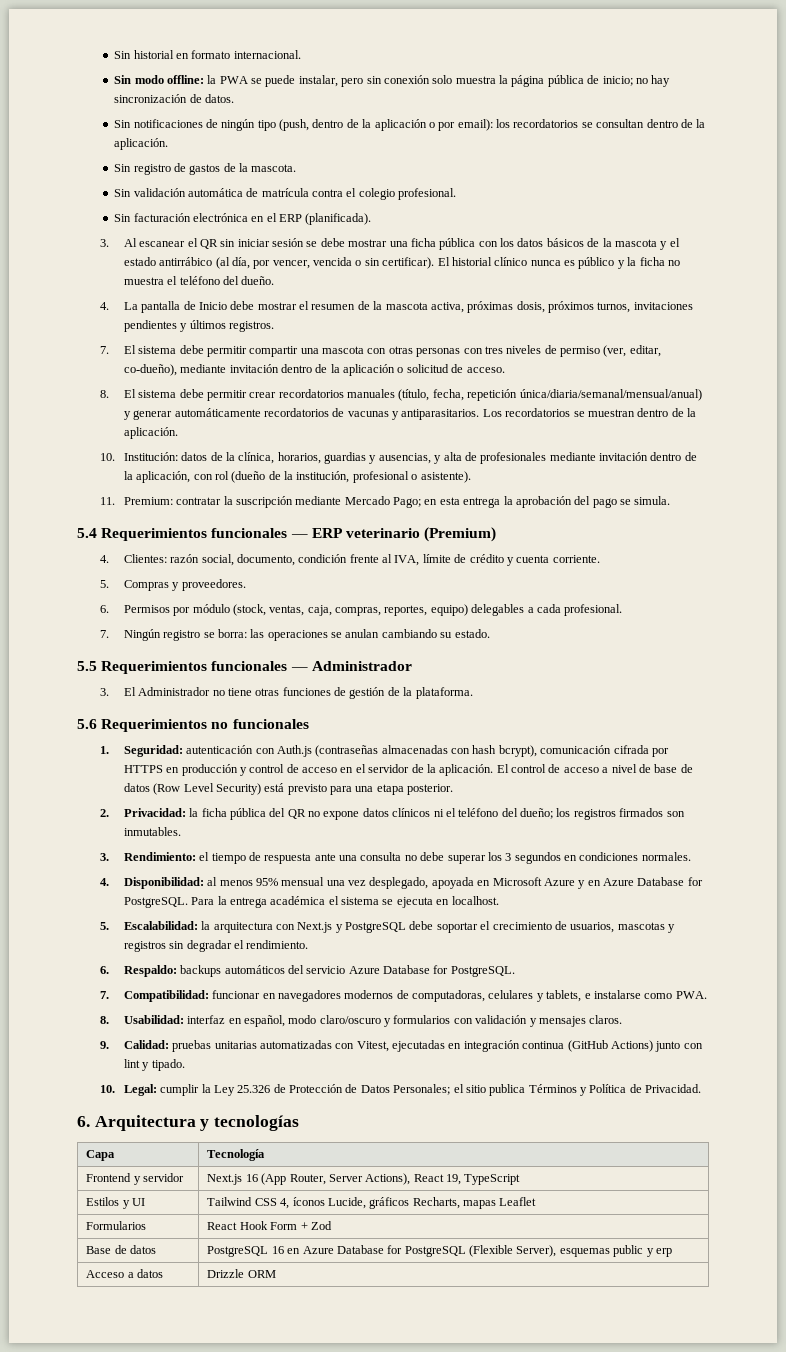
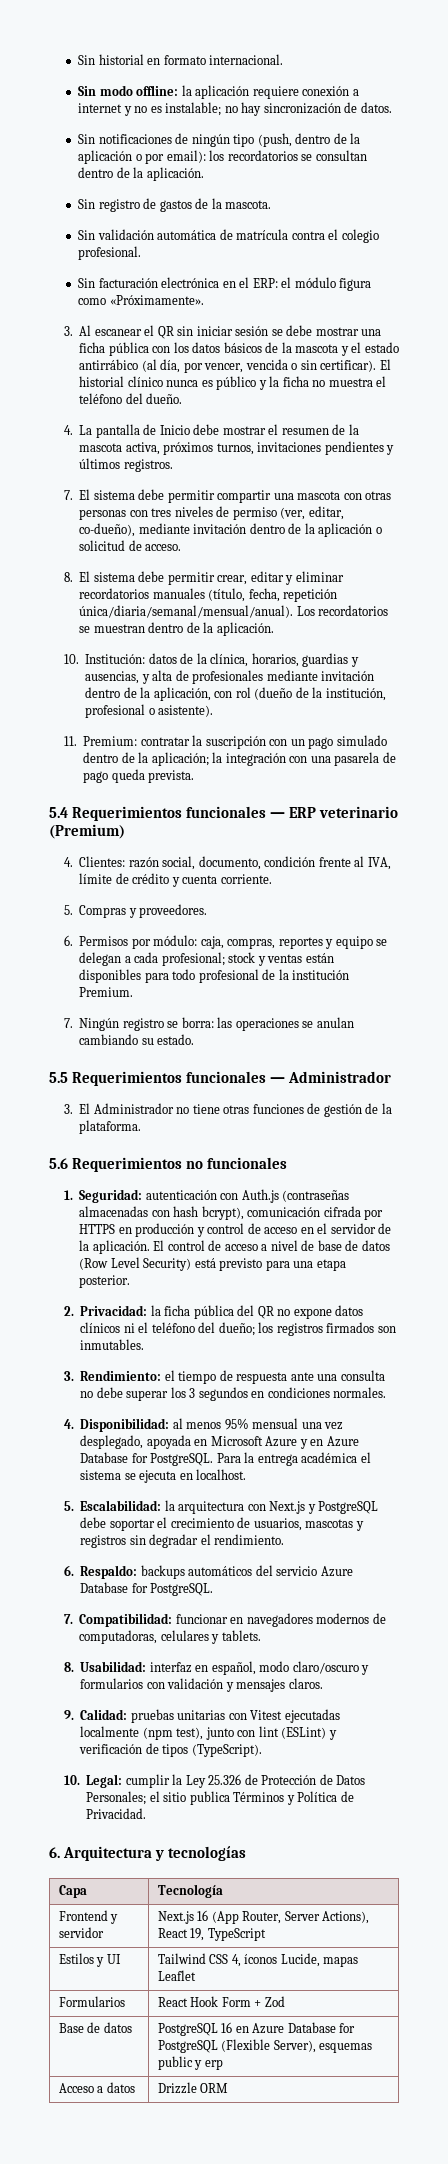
[219,75,633,87] PWA se puede instalar, pero sin conexión solo muestra la página pública de inicio; -> [195,85,359,99] [78,102,222,116] aplicación requiere conexión a internet y no es instalable;
[279,213,372,225] ERP (planificada). -> [252,277,372,291] [78,295,204,305] ERP: el módulo figura como «Próximamente».
[467,301,545,313] próximas dosis, -> (160, 448) none
[249,392,277,398] crear -> [217,571,344,585] crear, editar y eliminar
[519,389,702,401] [123,408,480,420] única/diaria/semanal/mensual/anual) y generar automáticamente recordatorios de vacunas y antiparasitarios. -> [79,605,294,618] única/diaria/semanal/mensual/anual).
[295,496,671,508] mediante Mercado Pago; en esta entrega la aprobación del pago se simula. -> [269,735,387,749] [83,752,396,766] [83,769,195,783] con un pago simulado dentro de la aplicación; la integración con una pasarela de pago queda prevista.
[192,604,623,616] módulo (stock, ventas, caja, compras, reportes, equipo) delegables a cada profesional. -> [153,935,388,949] [79,952,334,966] [79,969,350,983] [79,987,134,997] módulo: caja, compras, reportes y equipo se delegan a cada profesional; stock y ventas están disponibles para todo profesional de la institución Premium.
[546,990,707,1002] tablets, e instalarse como PWA. -> [221,1630,261,1641] tablets.
[259,1040,703,1052] [123,1059,185,1071] automatizadas con Vitest, ejecutadas en integración continua (GitHub Actions) junto con lint y tipado. -> [228,1709,340,1723] [80,1726,337,1740] [79,1743,262,1757] con Vitest ejecutadas localmente (npm test), junto con lint (ESLint) y verificación de tipos (TypeScript).
[369,1197,460,1209] gráficos Recharts, -> (320, 1960) none

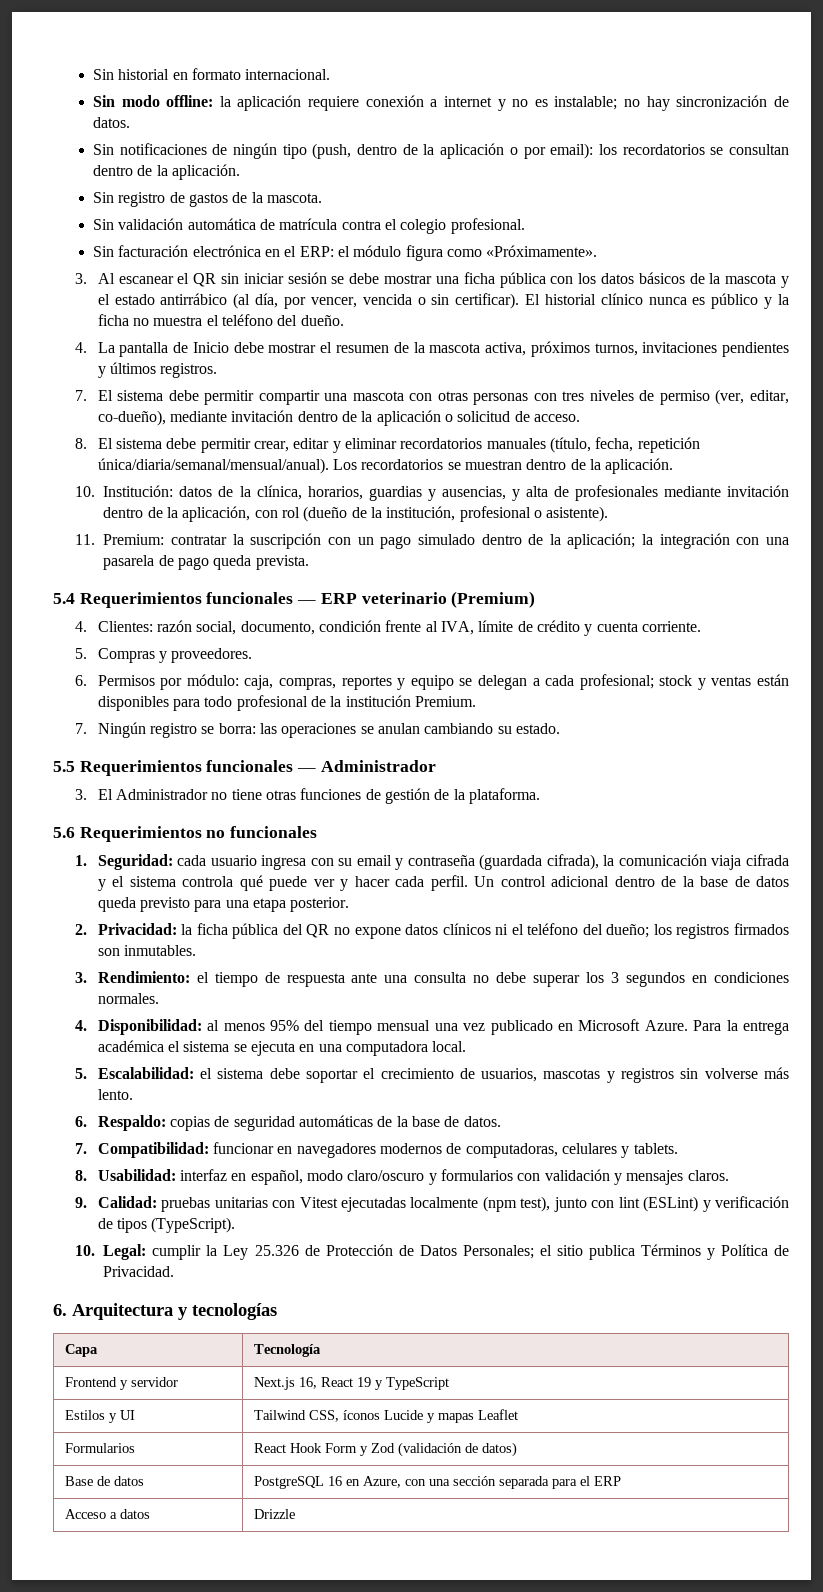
[145,1189,350,1203] [79,1206,384,1220] [79,1223,392,1237] [79,1240,390,1254] [79,1257,216,1271] autenticación con Auth.js (contraseñas almacenadas con hash bcrypt), comunicación cifrada por HTTPS en producción y control de acceso en el servidor de la aplicación. El control de acceso a nivel de base de datos (Row Level Security) está -> [177,854,789,870] [97,875,789,891] [97,897,136,912] cada usuario ingresa con su email y contraseña (guardada cifrada), la comunicación viaja cifrada y el sistema controla qué puede ver y hacer cada perfil. Un control adicional dentro de la base de datos queda
(249, 1424) none -> [304,1020,372,1035] del tiempo
[80,1435,359,1449] [80,1452,214,1466] desplegado, apoyada en Microsoft Azure y en Azure Database for PostgreSQL. -> [490,1019,688,1035] publicado en Microsoft Azure.
[196,1469,247,1480] localhost. -> [318,1041,467,1056] una computadora local.
[164,1500,379,1514] la arquitectura con Next.js y PostgreSQL -> [200,1068,264,1079] el sistema
[149,1534,285,1548] degradar el rendimiento. -> [704,1067,789,1079] [97,1089,133,1100] volverse más lento.
[140,1565,353,1579] [80,1582,214,1596] backups automáticos del servicio Azure Database for PostgreSQL. -> [170,1115,501,1131] copias de seguridad automáticas de la base de datos.
[197,1910,370,1924] [157,1928,205,1941] 16 (App Router, Server Actions), React 19, -> [299,1377,384,1390] 16, React 19 y
[209,1953,320,1967] CSS 4, íconos Lucide, -> [309,1410,436,1423] CSS, íconos Lucide y
[254,2000,262,2007] + -> [360,1446,369,1456] y
(285, 2001) none -> [398,1442,518,1457] (validación de datos)
[252,2022,356,2034] [157,2039,373,2053] [157,2056,223,2070] Azure Database for PostgreSQL (Flexible Server), esquemas public y erp -> [363,1476,622,1489] Azure, con una sección separada para el ERP
[200,2083,229,2093] ORM -> (296, 1514) none

